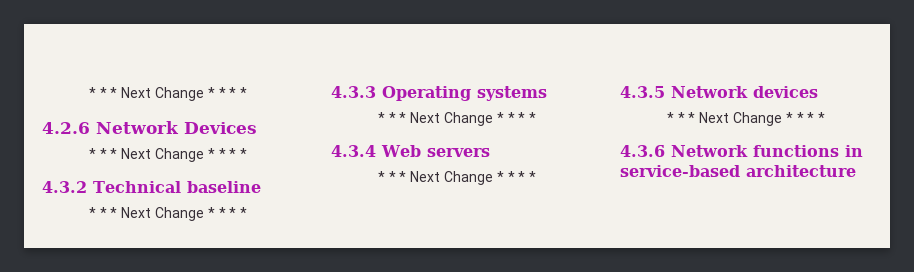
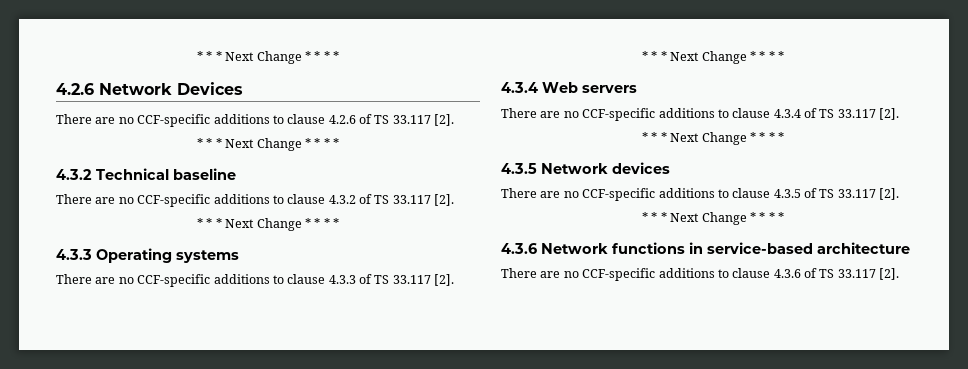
(257, 128) none -> [56,114,455,127] // There are no CCF-specific additions to clause 4.2.6 of TS 33.117 [2].
(261, 187) none -> [56,194,455,207] // There are no CCF-specific additions to clause 4.3.2 of TS 33.117 [2].
(547, 93) none -> [56,274,455,287] // There are no CCF-specific additions to clause 4.3.3 of TS 33.117 [2].
(490, 152) none -> [501,108,900,121] // There are no CCF-specific additions to clause 4.3.4 of TS 33.117 [2].
(818, 92) none -> [501,188,900,201] // There are no CCF-specific additions to clause 4.3.5 of TS 33.117 [2].
(856, 171) none -> [501,268,900,281] // There are no CCF-specific additions to clause 4.3.6 of TS 33.117 [2].

